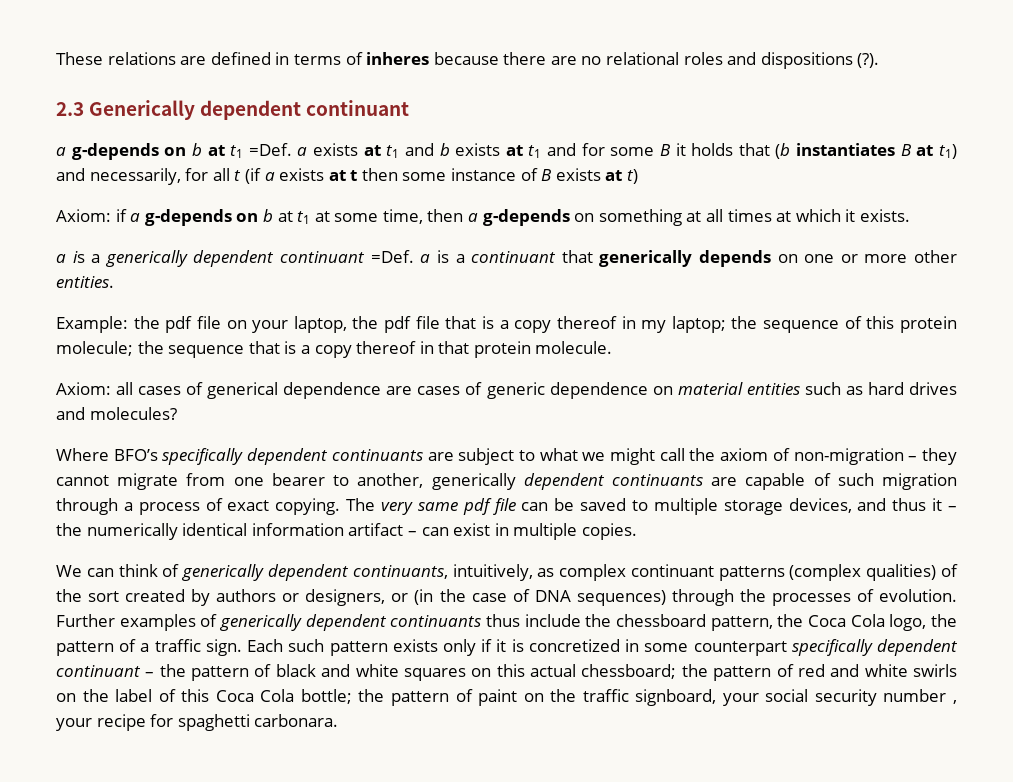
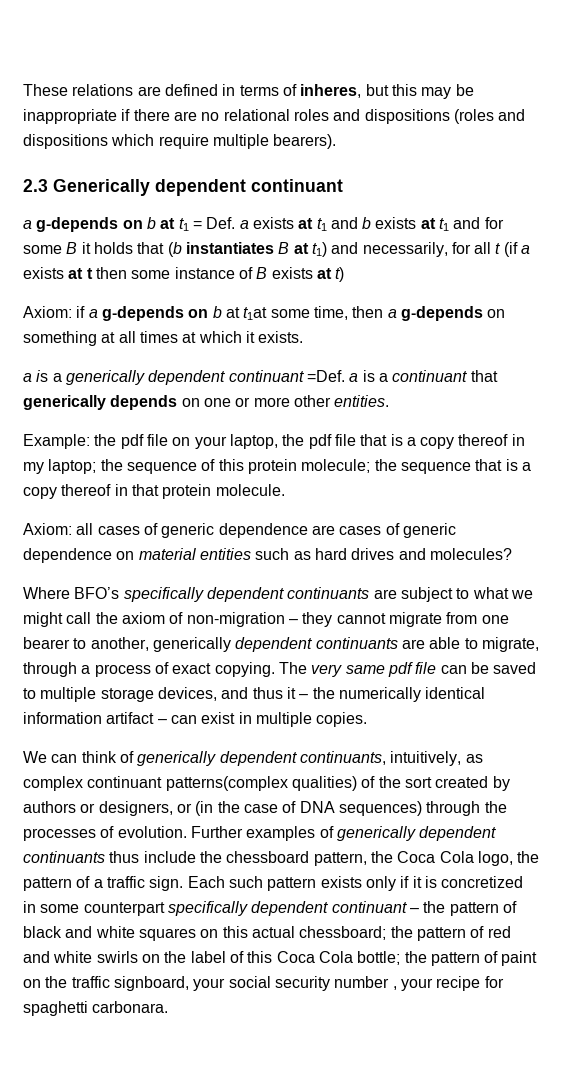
[366,52,499,65] inheres because -> [300,84,474,99] [23,109,131,124] inheres, but this may be inappropriate if
[857,53,880,68] (?). -> [453,109,526,124] [23,134,337,149] (roles and dispositions which require multiple bearers).
[248,143,292,156] =Def. -> [192,217,236,229] = Def.
[297,211,330,224] t1 at -> [243,307,268,320] t1at
[207,382,279,399] generical -> [161,523,215,538] generic
[745,473,957,490] capable of such migration -> [429,637,539,652] able to migrate,
[718,564,862,581] patterns (complex -> [165,776,288,791] patterns(complex

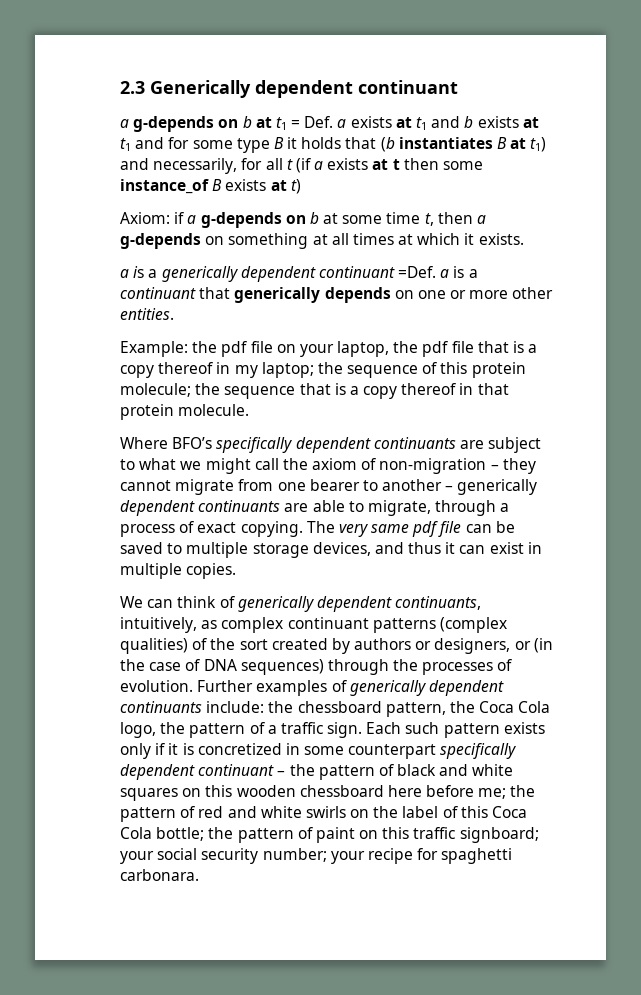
[23,84,474,99] [23,109,526,124] [23,134,337,149] These relations are defined in terms of inheres, but this may be inappropriate if there are no relational roles and dispositions (roles and dispositions which require multiple bearers). // -> (120, 87) none
(62, 249) none -> [236,138,270,153] type
[174,267,253,279] instance of -> [120,179,209,194] instance_of
[243,306,348,320] t1at some time, -> [342,212,434,226] some time t,
[23,523,456,538] [23,548,512,563] // Axiom: all cases of generic dependence are cases of generic dependence on material entities such as hard drives and molecules? -> (250, 410) none
[90,637,149,651] another, -> [382,479,454,491] another –
[299,687,486,702] [23,712,167,724] – the numerically identical information artifact – -> (456, 548) none
[165,776,288,791] patterns(complex -> [372,617,507,633] patterns (complex
[109,851,196,863] thus include -> [206,701,265,713] include:
[251,926,387,940] actual chessboard; -> [236,785,507,799] wooden chessboard here before me;
[45,976,189,991] the traffic signboard, -> [382,827,539,843] this traffic signboard;
[334,976,397,990] number , -> [262,848,327,862] number;

